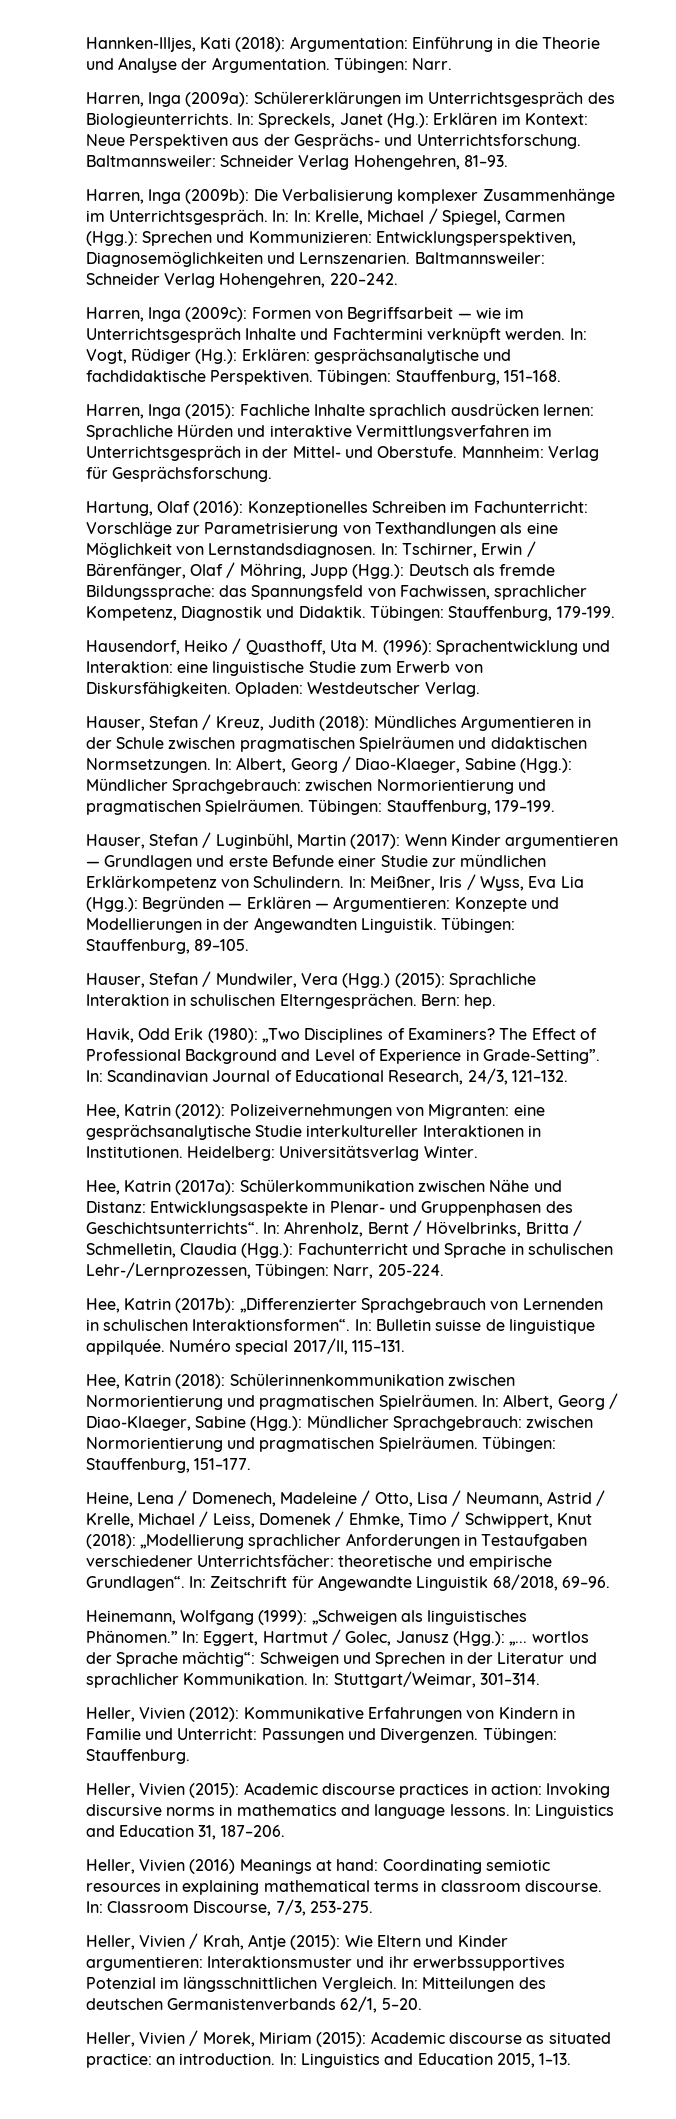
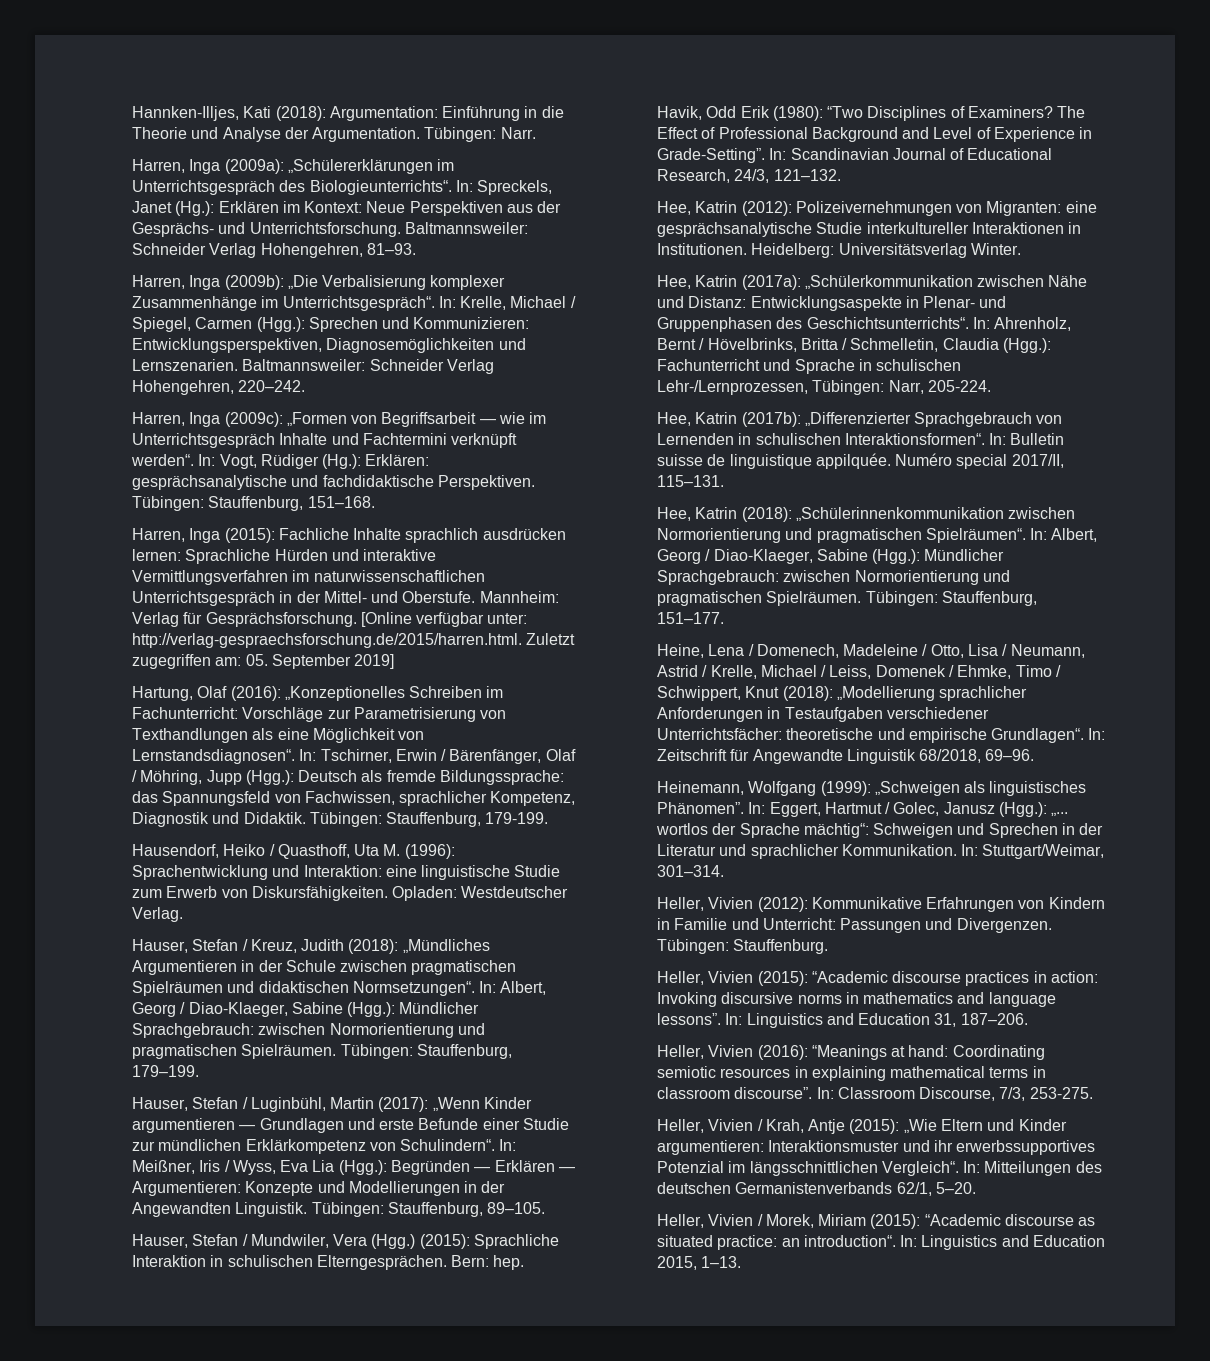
[253,91,401,107] Schülererklärungen -> [287,159,433,174] „Schülererklärungen
[85,113,233,128] Biologieunterrichts. -> [309,180,452,195] Biologieunterrichts“.
[253,189,278,201] Die -> [287,275,318,289] „Die
[109,209,290,225] Unterrichtsgespräch. In: -> [282,296,435,311] Unterrichtsgespräch“.
[251,307,311,319] Formen -> [286,412,347,426] „Formen
[505,328,566,340] werden. -> [130,454,194,466] werden“.
(553, 431) none -> [313,570,485,582] naturwissenschaftlichen
(273, 474) none -> [360,612,528,627] [131,633,576,648] [131,654,395,669] [Online verfügbar unter: http://verlag-gespraechsforschung.de/2015/harren.html. Zuletzt zugegriffen am: 05. September 2019]
[247,501,368,516] Konzeptionelles -> [284,686,405,701] „Konzeptionelles
[208,543,377,558] Lernstandsdiagnosen. -> [131,749,295,764] Lernstandsdiagnosen“.
[373,715,457,728] Mündliches -> [402,939,490,953] „Mündliches
[85,758,211,773] Normsetzungen. -> [352,981,475,996] Normsetzungen“.
[404,834,447,846] Wenn -> [432,1097,480,1111] „Wenn
[253,876,345,888] Schulindern. -> [400,1139,496,1151] Schulindern“.
[262,1028,301,1043] „Two -> [827,106,864,118] “Two
[239,1179,414,1192] Schülerkommunikation -> [804,275,973,289] „Schülerkommunikation
[229,1373,516,1386] [85,1394,478,1410] Schülerinnenkommunikation zwischen Normorientierung und pragmatischen Spielräumen. -> [795,507,1076,521] [656,528,1026,543] „Schülerinnenkommunikation zwischen Normorientierung und pragmatischen Spielräumen“.
[85,1630,178,1643] Phänomen.” -> [656,802,744,814] Phänomen”.
[243,1782,318,1795] Academic -> [811,971,888,983] “Academic
[449,1804,510,1816] lessons. -> [656,1013,721,1025] lessons”.
[189,1859,312,1874] (2016) Meanings -> [757,1045,887,1060] (2016): “Meanings
[525,1880,603,1892] discourse. -> [734,1087,813,1099] discourse”.
[344,1935,373,1947] Wie -> [903,1119,937,1133] „Wie
[321,1977,397,1992] Vergleich. -> [881,1161,959,1176] Vergleich“.
[370,2031,445,2044] Academic -> [924,1214,1001,1226] “Academic
[179,2053,276,2065] introduction. -> [803,1235,896,1247] introduction“.

